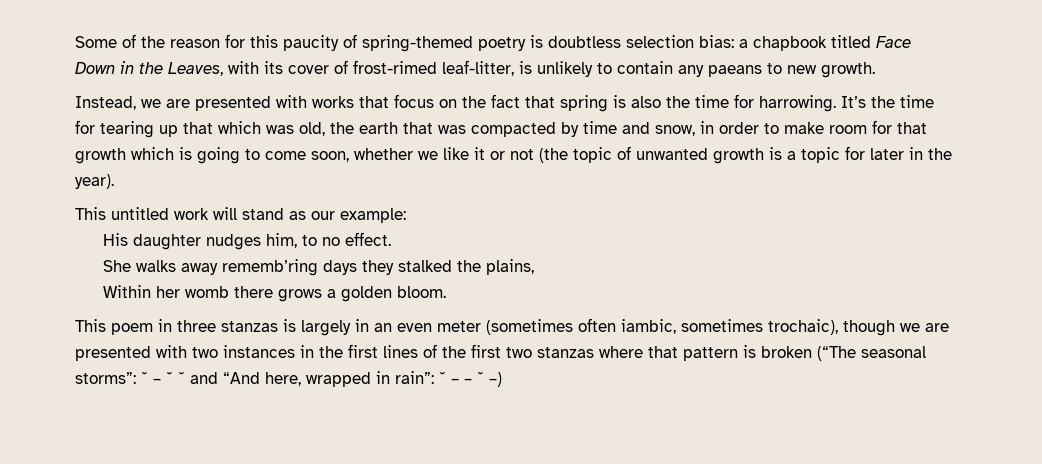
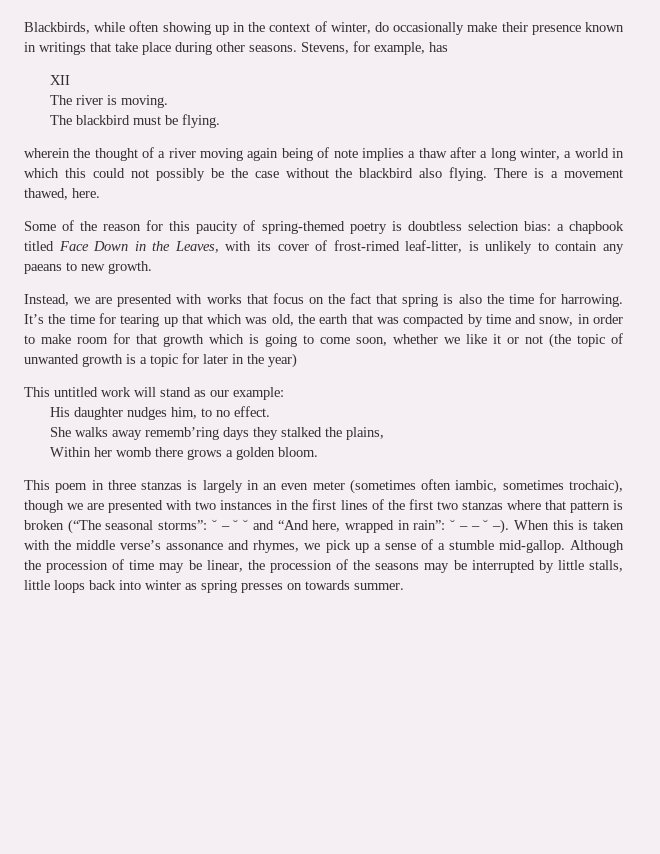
(75, 42) none -> [24,21,624,35] [24,41,448,55] [49,75,70,85] [49,95,168,108] [49,114,220,128] [24,147,625,161] [24,167,623,181] [24,188,100,200] Blackbirds, while often showing up in the context of winter, do occasionally make their presence known in writings that take place during other seasons. Stevens, for example, has // XII // The river is moving. // The blackbird must be flying. // wherein the thought of a river moving again being of note implies a thaw after a long winter, a world in which this could not possibly be the case without the blackbird also flying. There is a movement thawed, here. //
[75,174,114,189] year). -> [268,353,297,368] year)
[489,372,502,387] –) -> [492,519,625,534] [24,539,624,553] [24,559,624,573] [24,580,404,593] –). When this is taken with the middle verse’s assonance and rhymes, we pick up a sense of a stumble mid-gallop. Although the procession of time may be linear, the procession of the seasons may be interrupted by little stalls, little loops back into winter as spring presses on towards summer.

